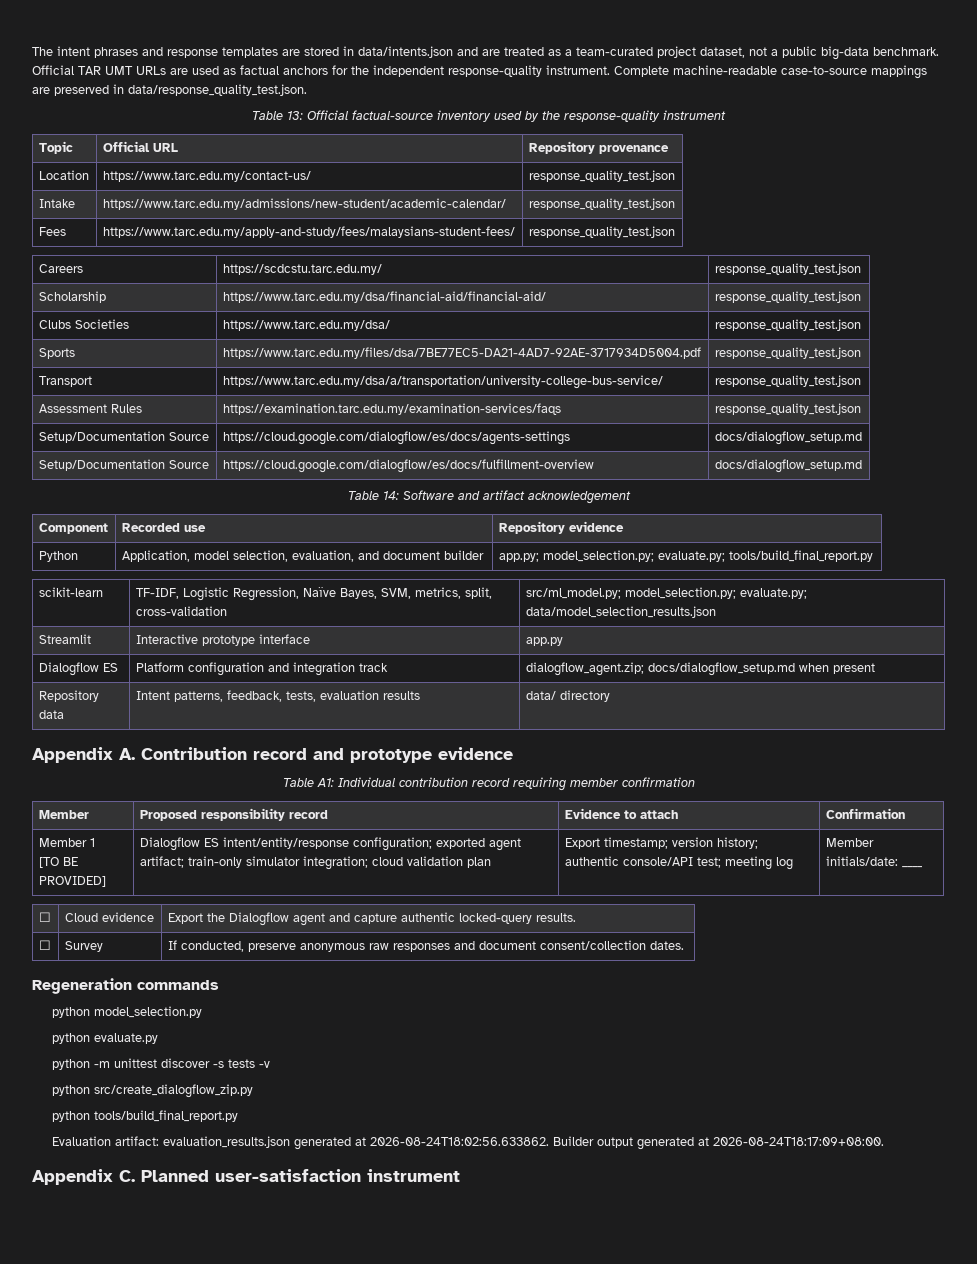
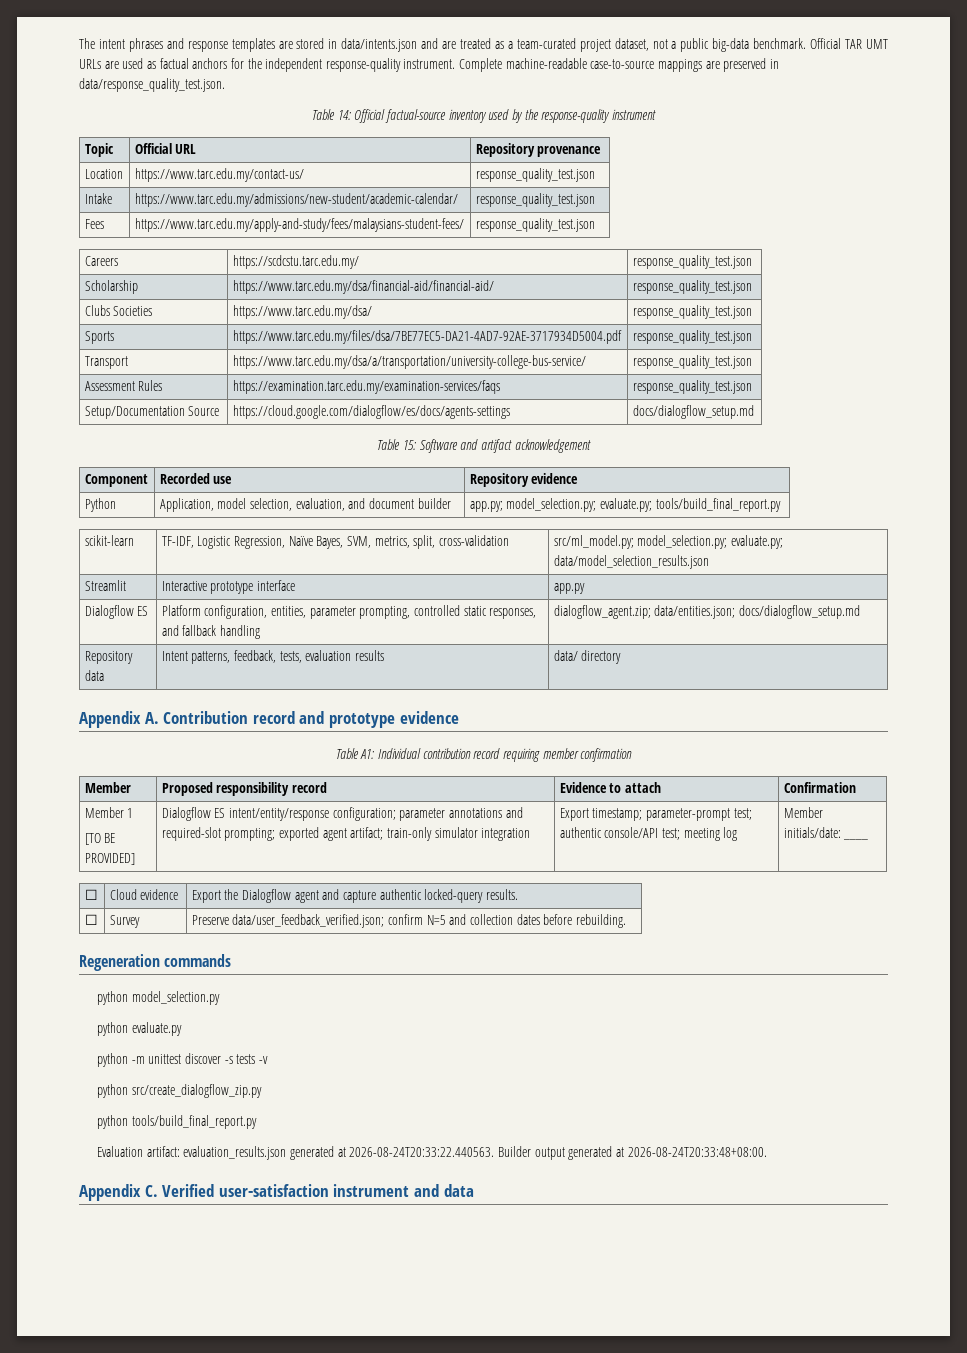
[287,111,303,120] 13: -> [337,110,351,120] 14:
[38,459,209,471] [222,459,594,473] [714,459,862,473] [347,491,399,500] // Setup/Documentation Source | https://cloud.google.com/dialogflow/es/docs/fulfillment-overview | docs/dialogflow_setup.md // Table 14: -> [377,439,417,450] // Table 15:
[187,662,388,676] configuration and integration track -> [204,605,537,619] [161,625,261,639] configuration, entities, parameter prompting, controlled static responses, and fallback handling
[647,662,875,676] docs/dialogflow_setup.md when present -> [654,605,861,619] data/entities.json; docs/dialogflow_setup.md
(432, 844) none -> [399,807,523,821] [161,827,276,841] parameter annotations and required-slot prompting;
[302,856,491,870] integration; cloud validation plan -> [481,828,531,841] integration
[671,837,758,849] version history; -> [646,808,752,821] parameter-prompt test;
[167,940,684,952] If conducted, preserve anonymous raw responses and document consent/collection dates. -> [191,914,626,928] Preserve data/user_feedback_verified.json; confirm N=5 and collection dates before rebuilding.
[369,1137,549,1146] 2026-08-24T18:02:56.633862. -> [349,1147,495,1157] 2026-08-24T20:33:22.440563.
[712,1137,884,1146] 2026-08-24T18:17:09+08:00. -> [627,1147,767,1157] 2026-08-24T20:33:48+08:00.
[141,1170,209,1182] Planned -> [162,1184,215,1197] Verified
(460, 1175) none -> [413,1184,474,1197] and data

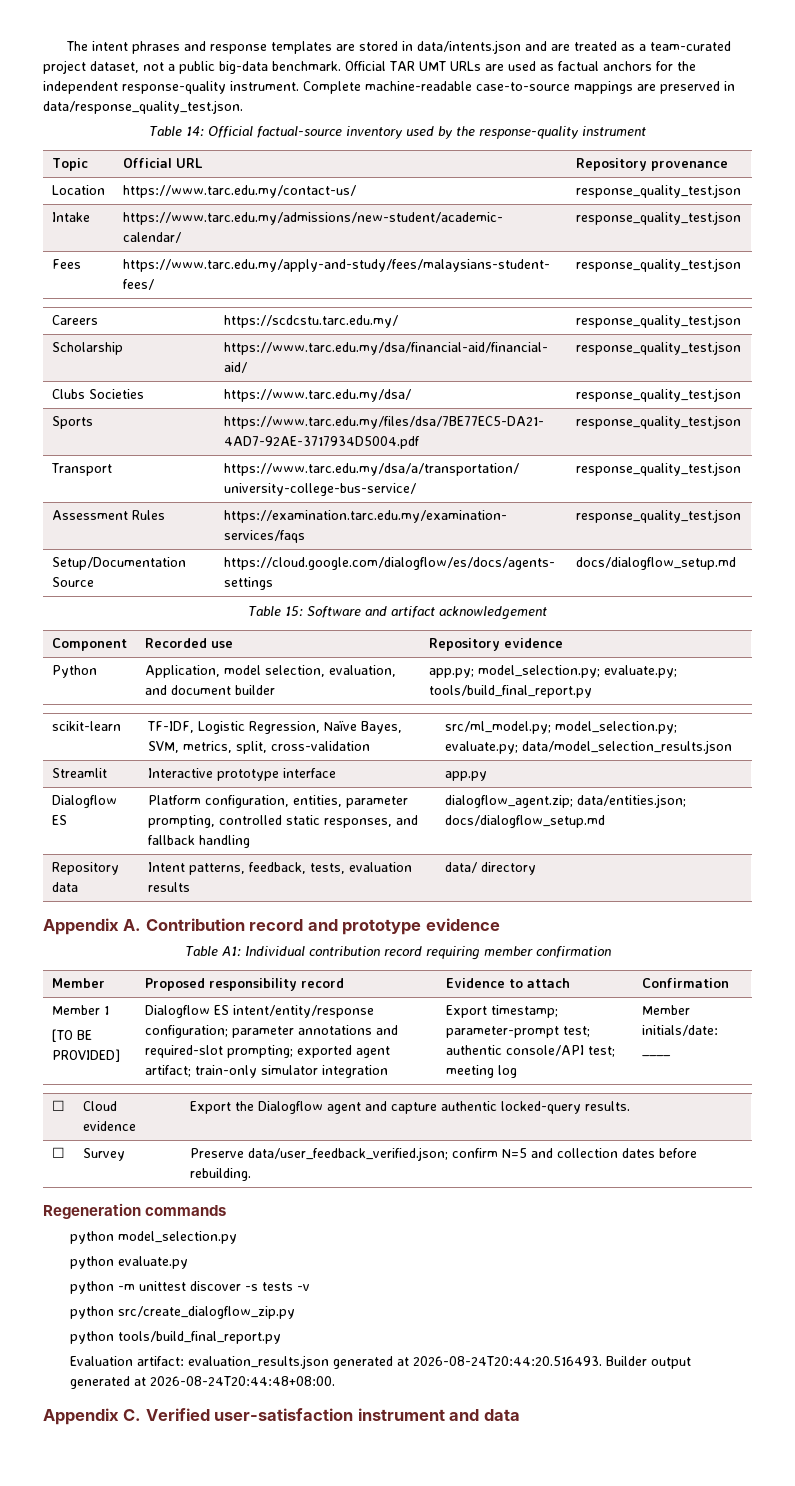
[349,1147,495,1157] 2026-08-24T20:33:22.440563. -> [413,1356,603,1366] 2026-08-24T20:44:20.516493.
[627,1147,767,1157] 2026-08-24T20:33:48+08:00. -> [150,1376,336,1386] 2026-08-24T20:44:48+08:00.

